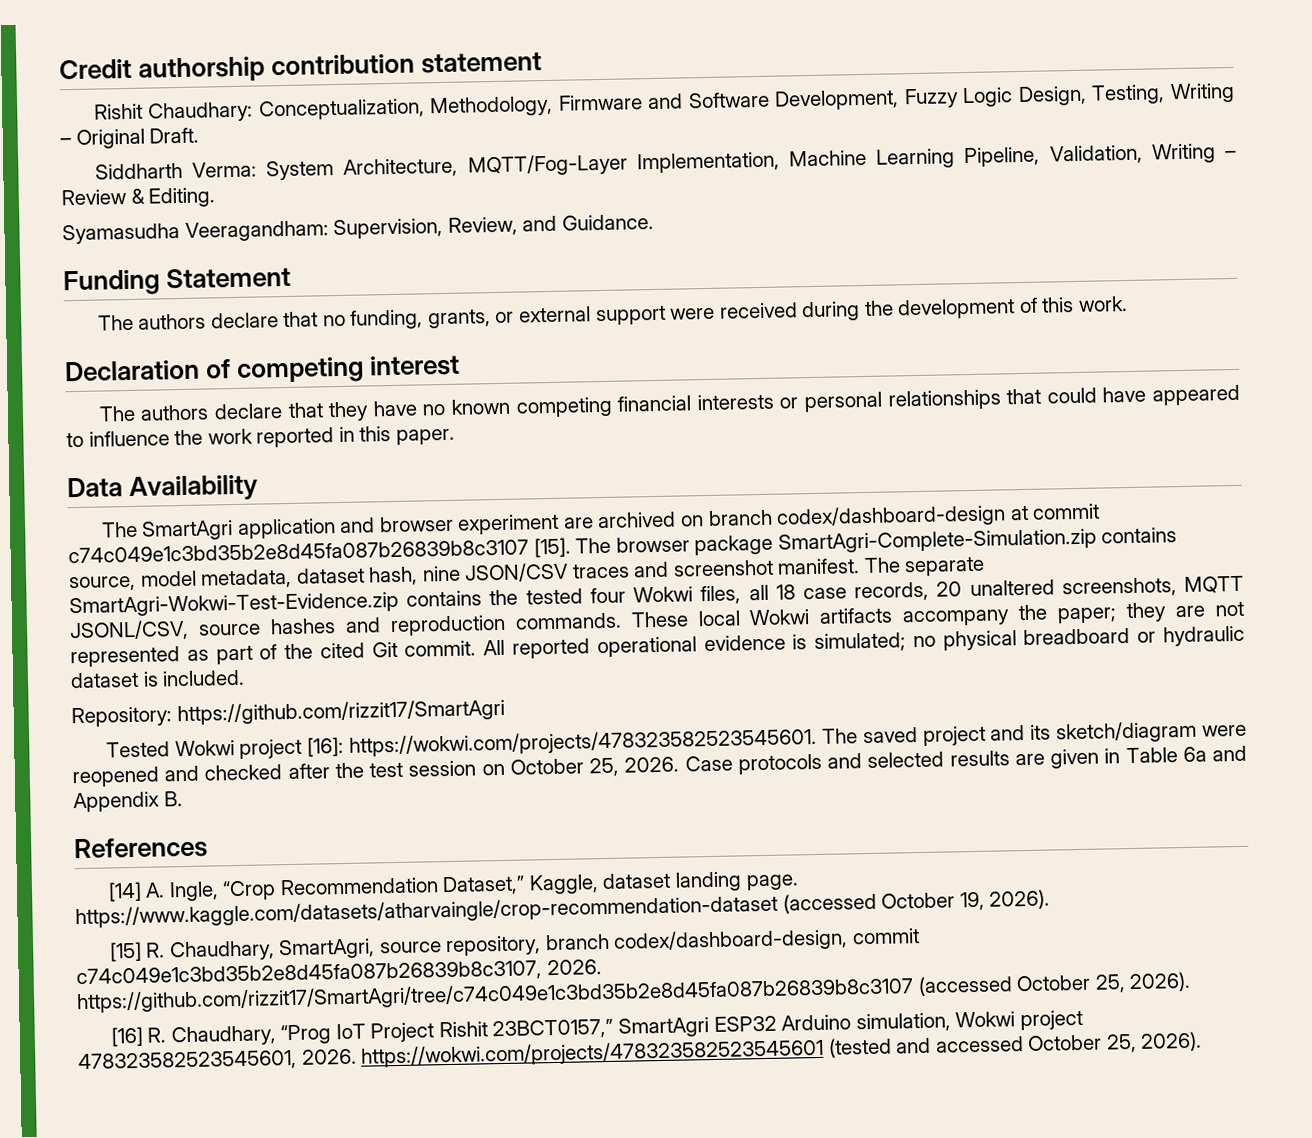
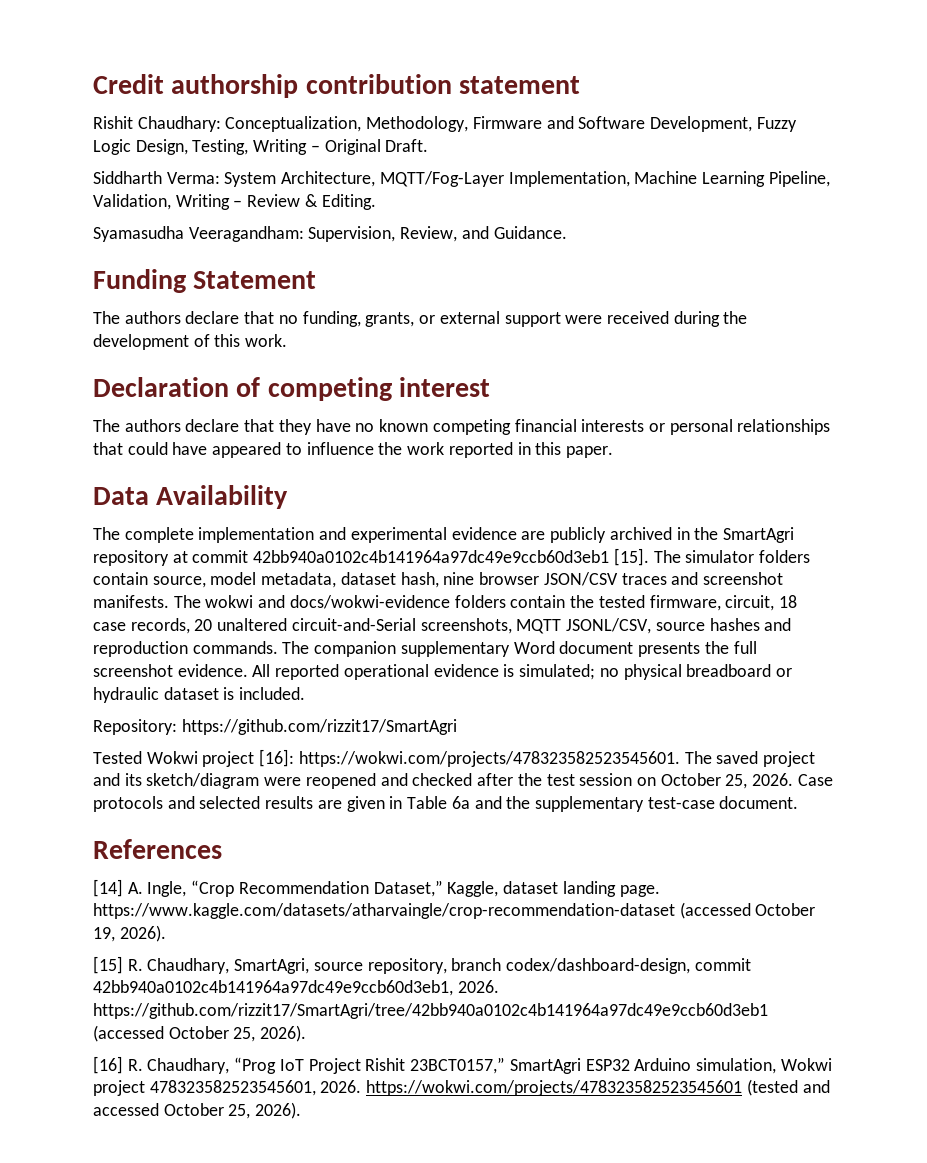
[142,504,1007,541] SmartAgri application and browser experiment are archived on branch codex/dashboard-design -> [124,527,794,543] [93,550,169,566] complete implementation and experimental evidence are publicly archived in the SmartAgri repository
[68,539,529,564] c74c049e1c3bd35b2e8d45fa087b26839b8c3107 -> [253,550,610,563] 42bb940a0102c4b141964a97dc49e9ccb60d3eb1
[615,527,1178,556] browser package SmartAgri-Complete-Simulation.zip contains -> [685,550,811,563] [93,572,148,585] simulator folders contain
(461, 573) none -> [479,572,540,585] browser
[777,556,986,577] [69,584,769,618] manifest. The separate SmartAgri-Wokwi-Test-Evidence.zip contains the tested four Wokwi files, all -> [93,595,775,611] manifests. The wokwi and docs/wokwi-evidence folders contain the tested firmware, circuit,
(1055, 588) none -> [291,618,416,631] circuit-and-Serial
[630,601,1245,628] [70,640,477,668] These local Wokwi artifacts accompany the paper; they are not represented as part of the cited Git commit. -> [282,641,757,657] [93,664,248,677] The companion supplementary Word document presents the full screenshot evidence.
[73,791,183,813] Appendix B. -> [506,796,799,812] the supplementary test-case document.
[76,959,602,988] [76,977,914,1014] c74c049e1c3bd35b2e8d45fa087b26839b8c3107, 2026. https://github.com/rizzit17/SmartAgri/tree/c74c049e1c3bd35b2e8d45fa087b26839b8c3107 -> [93,980,499,996] [93,1003,768,1019] 42bb940a0102c4b141964a97dc49e9ccb60d3eb1, 2026. https://github.com/rizzit17/SmartAgri/tree/42bb940a0102c4b141964a97dc49e9ccb60d3eb1

